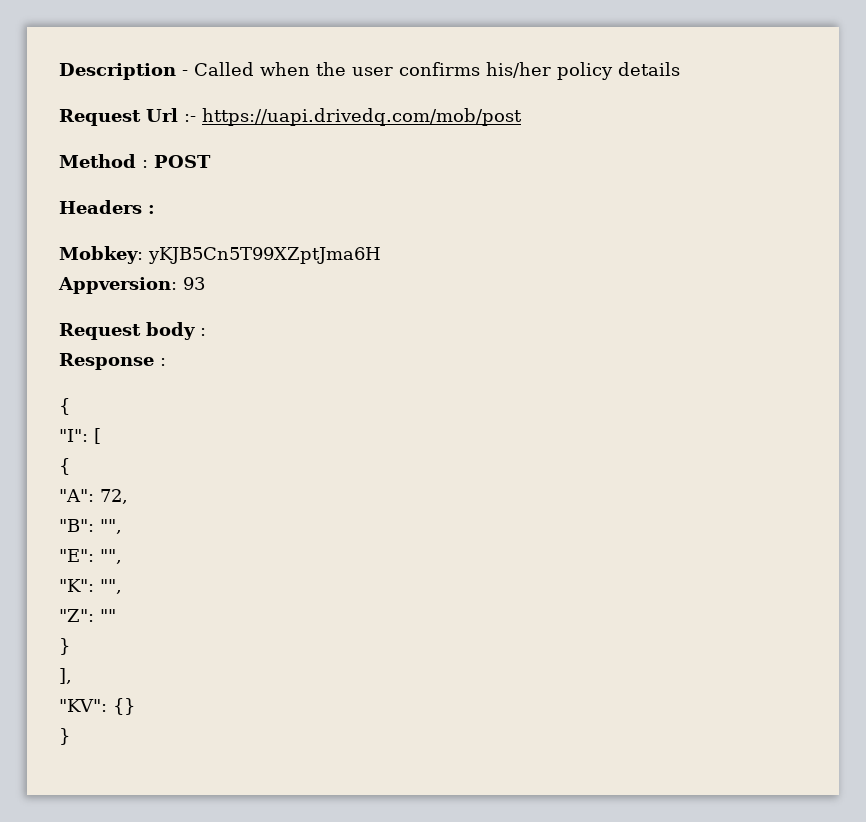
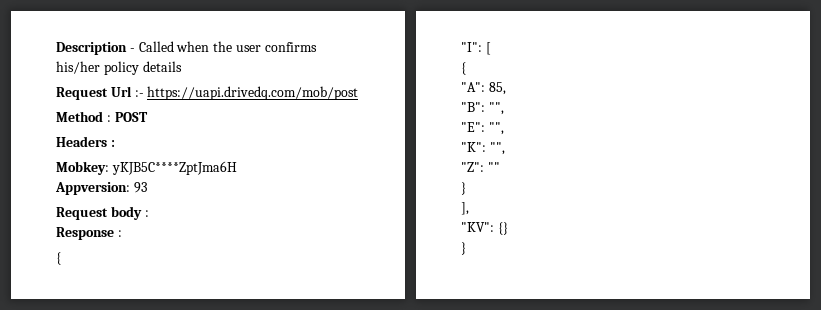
[148,247,381,264] yKJB5Cn5T99XZptJma6H -> [111,161,237,175] yKJB5C****ZptJma6H
[100,489,128,504] 72, -> [488,82,506,95] 85,

